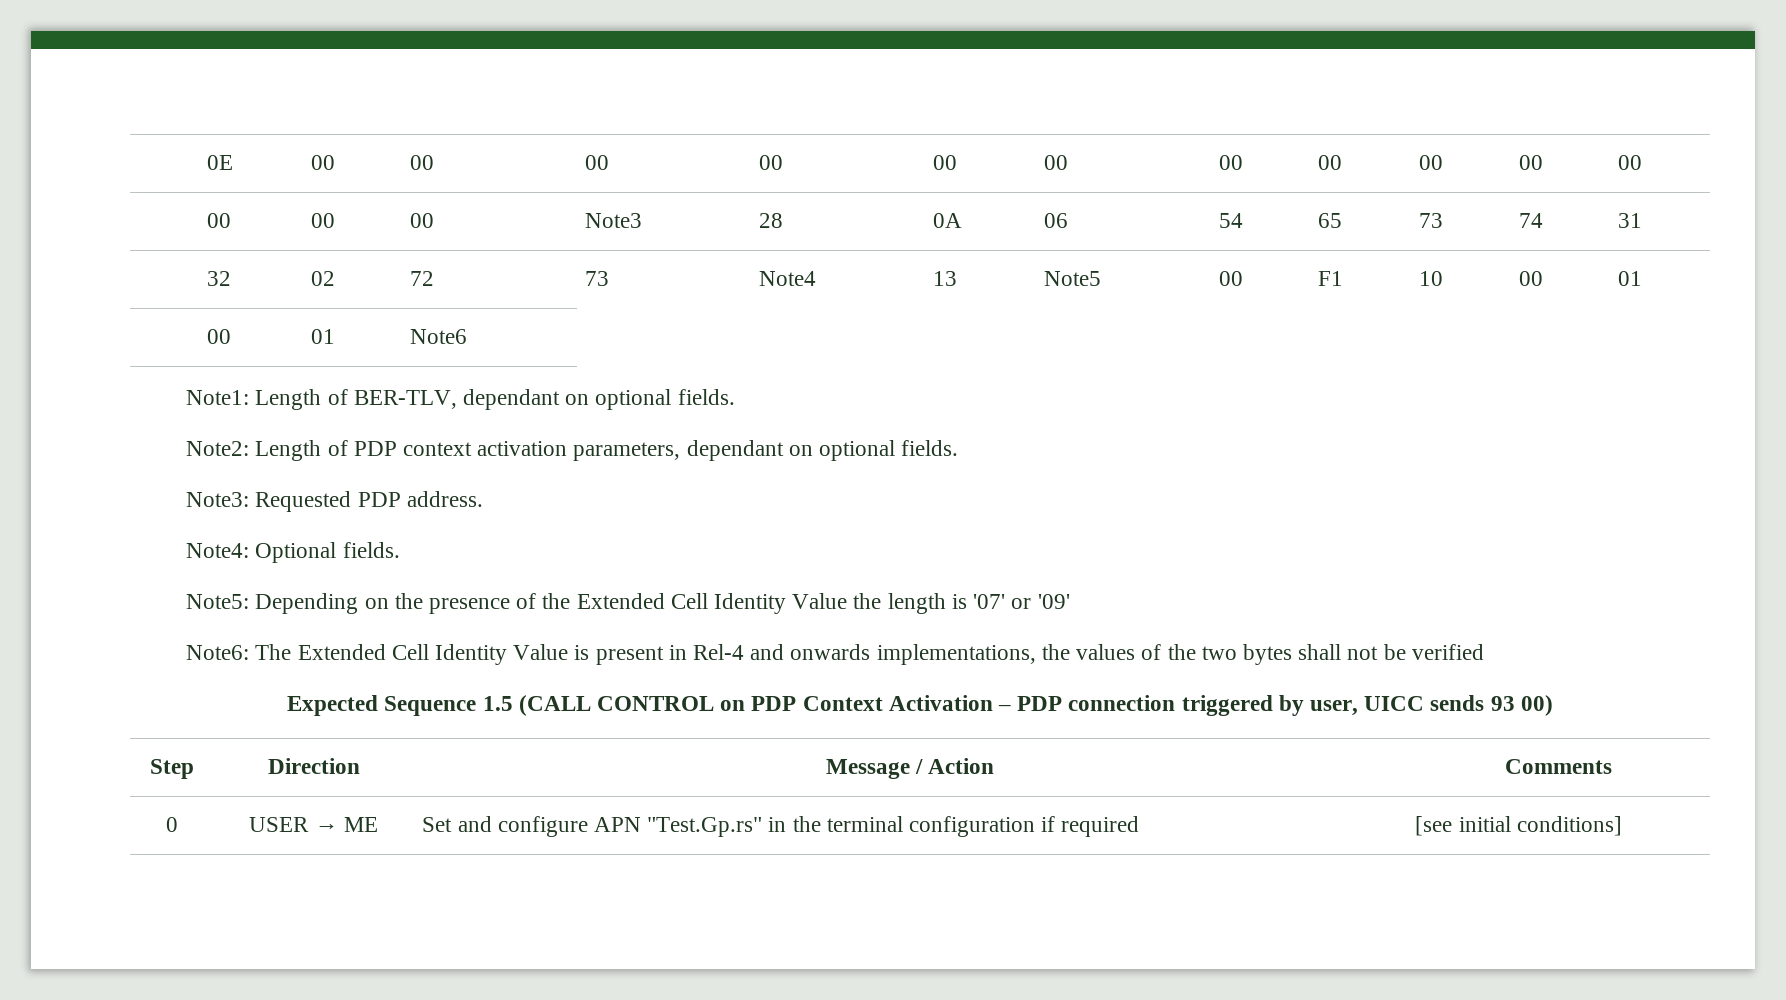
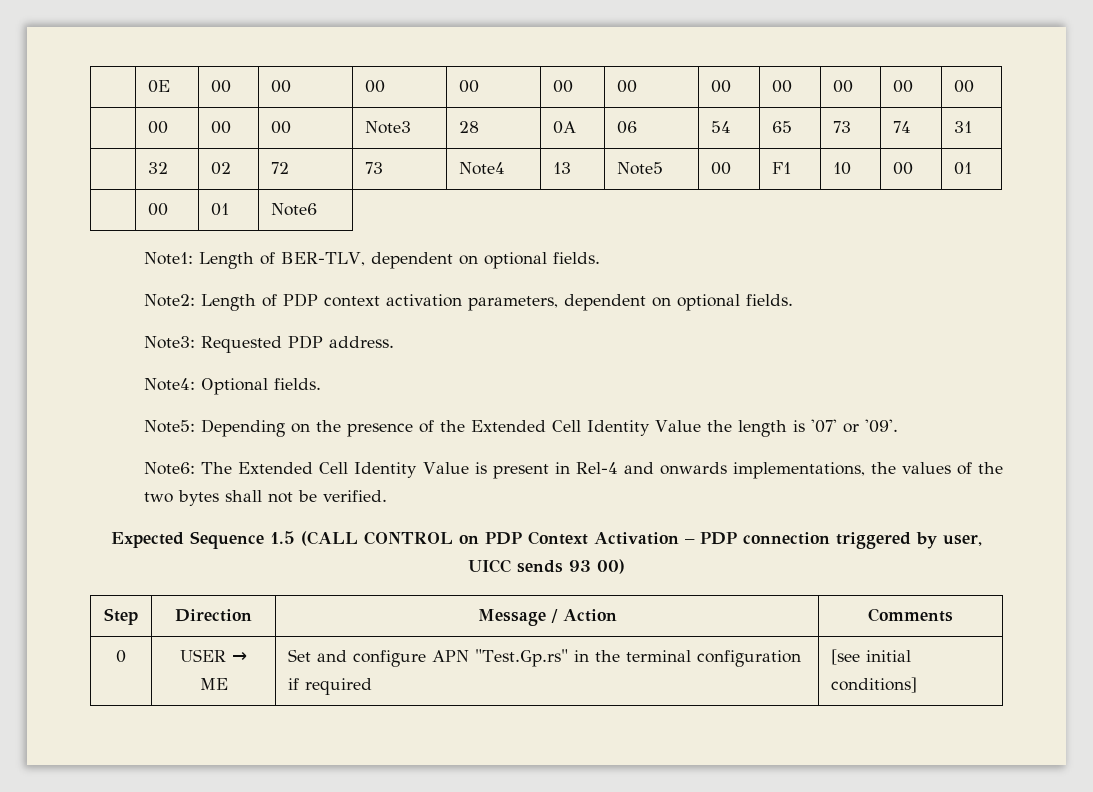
[463,389,561,410] dependant -> [371,252,454,269] dependent
[686,440,784,461] dependant -> [564,294,647,311] dependent
[1037,594,1070,609] '09' -> [865,419,899,433] '09'.
[1411,644,1484,660] verified -> [323,490,388,502] verified.

